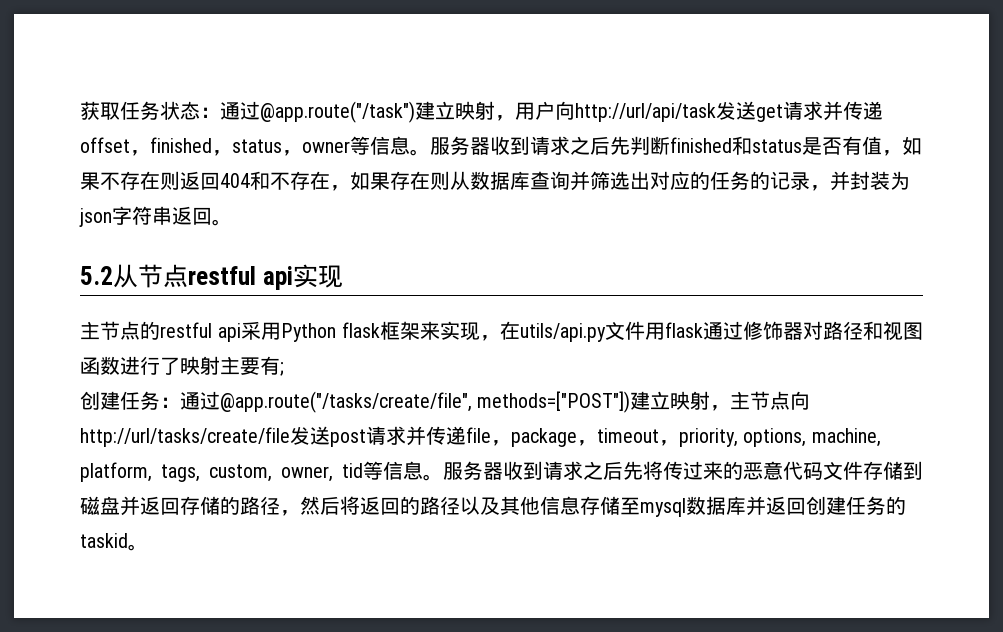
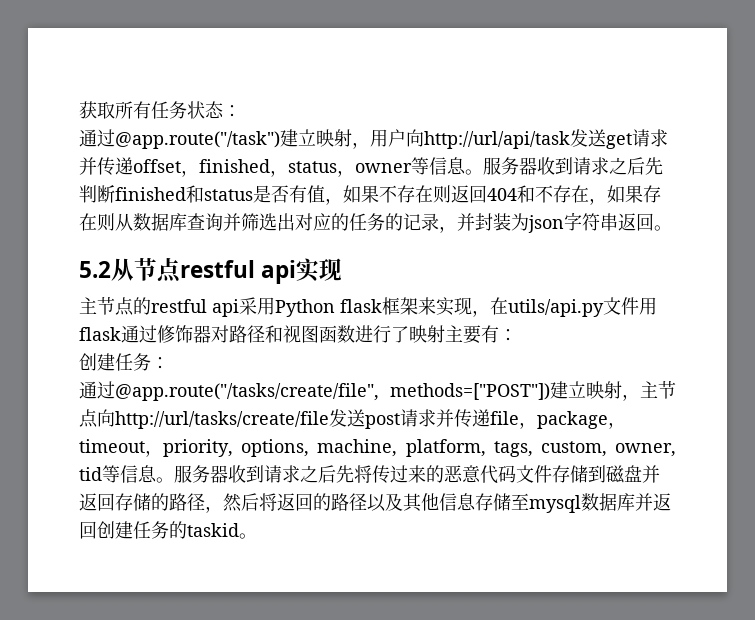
(120, 111) none -> [115,101,151,119] 所有
(220, 112) none -> (241, 111) //
[280,362,284,376] ; -> [499,329,517,341] ：
(180, 402) none -> (169, 363) //

